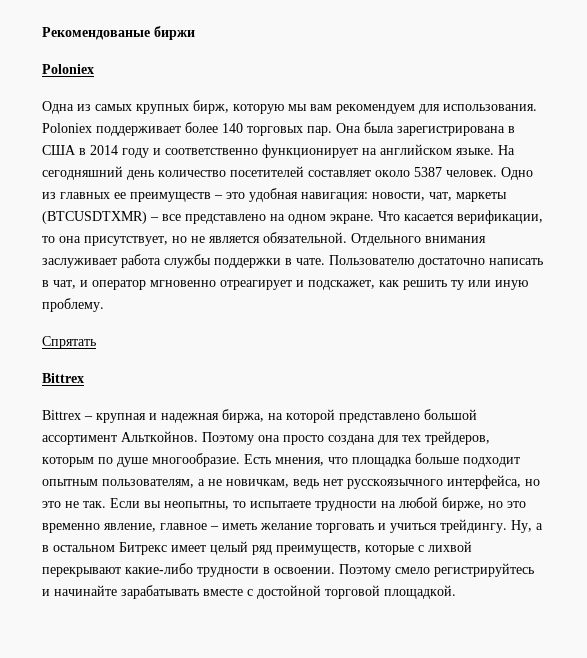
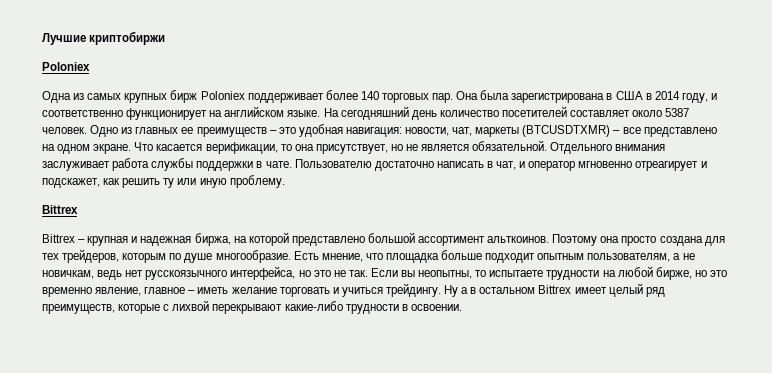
[42,26,195,40] Рекомендованые биржи -> [42,31,166,45] Лучшие криптобиржи
[193,100,537,114] бирж, которую мы вам рекомендуем для использования. -> [170,90,198,103] бирж
[122,148,149,158] году -> [681,93,708,103] году,
[42,336,96,349] // Спрятать -> (285, 181) none
[121,431,198,442] Альткойнов. -> [487,236,550,243] альткоинов.
[275,457,324,466] мнения, -> [321,253,363,262] мнение,
[511,520,532,533] Ну, -> [444,285,459,297] Ну
[119,542,167,555] Битрекс -> [538,285,572,294] Bittrex
[339,563,534,577] [42,585,456,599] Поэтому смело регистрируйтесь и начинайте зарабатывать вместе с достойной торговой площадкой. -> (462, 307) none

